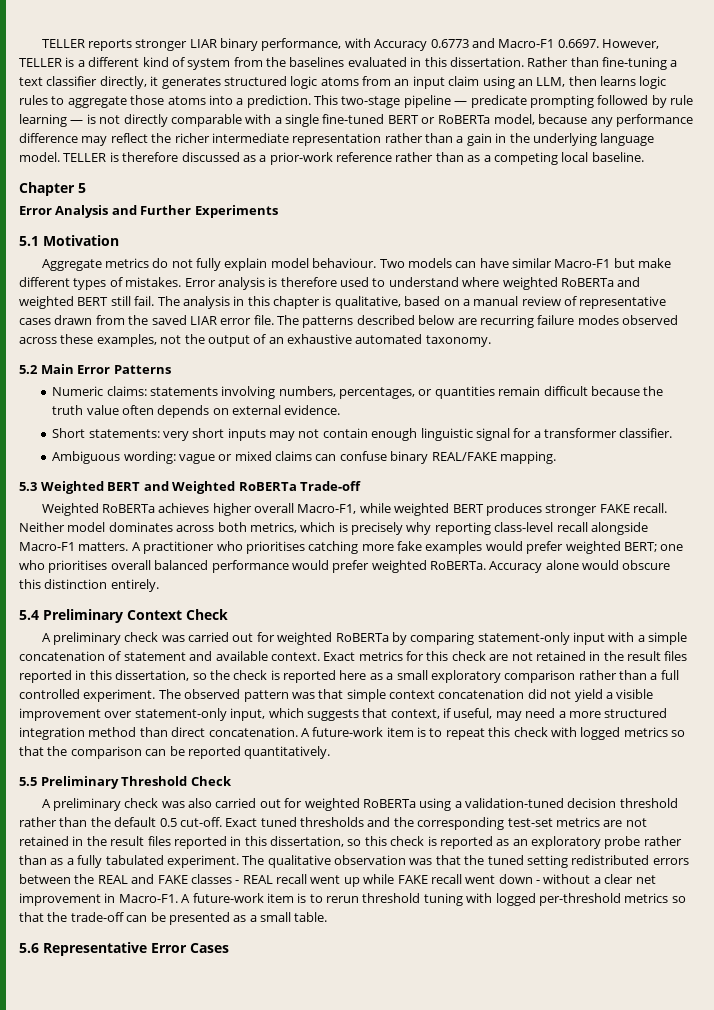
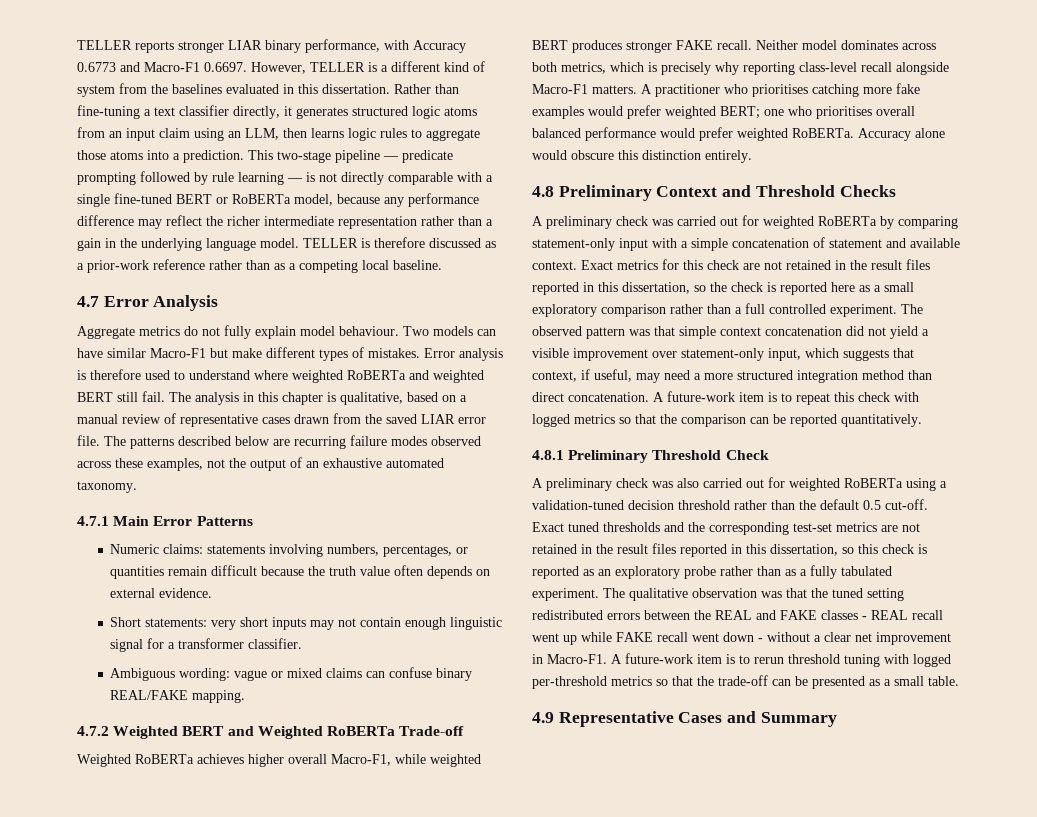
[19,182,86,196] Chapter 5 // -> [77,296,99,307] 4.7
[111,205,278,218] [19,235,119,246] and Further Experiments // 5.1 Motivation -> (219, 303) none
[19,365,38,374] 5.2 -> [77,516,109,526] 4.7.1
[19,482,37,491] 5.3 -> [77,726,109,736] 4.7.2
[19,610,39,620] 5.4 -> [532,186,554,197] 4.8
[186,609,228,620] Check -> [722,185,896,197] and Threshold Checks
[19,777,37,786] 5.5 -> [532,450,564,460] 4.8.1
[19,942,229,956] 5.6 Representative Error Cases -> [532,711,837,727] 4.9 Representative Cases and Summary

